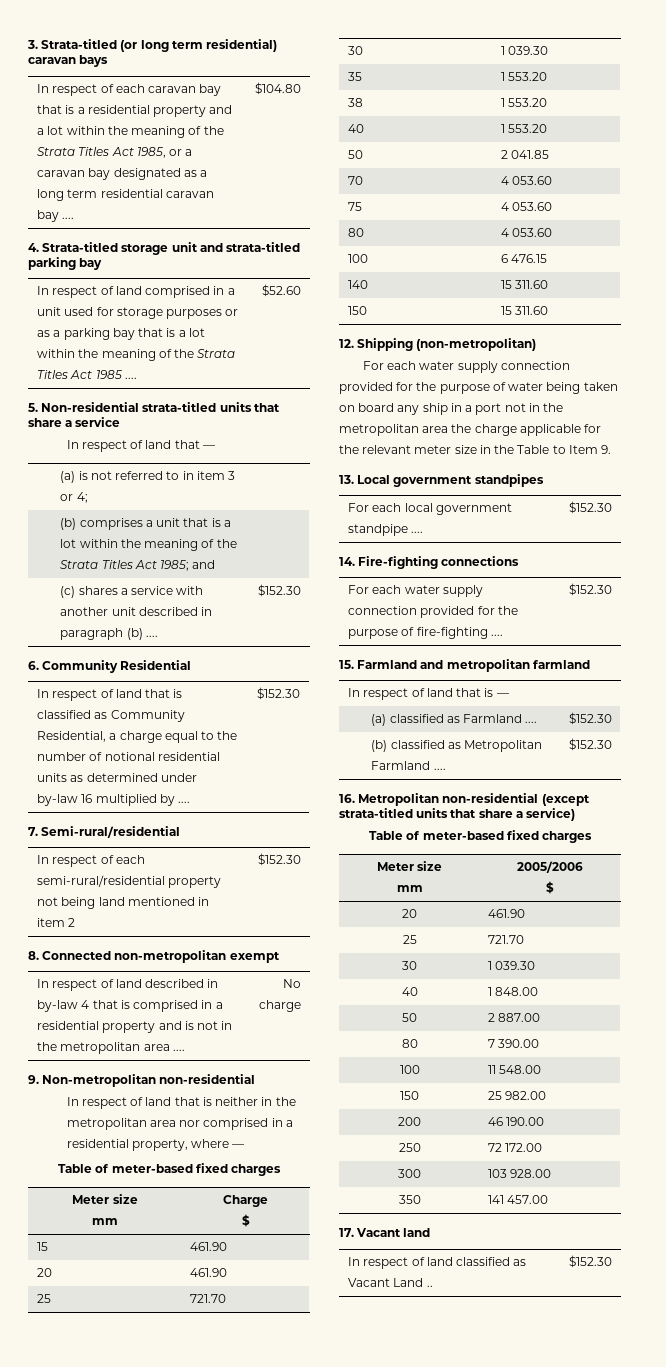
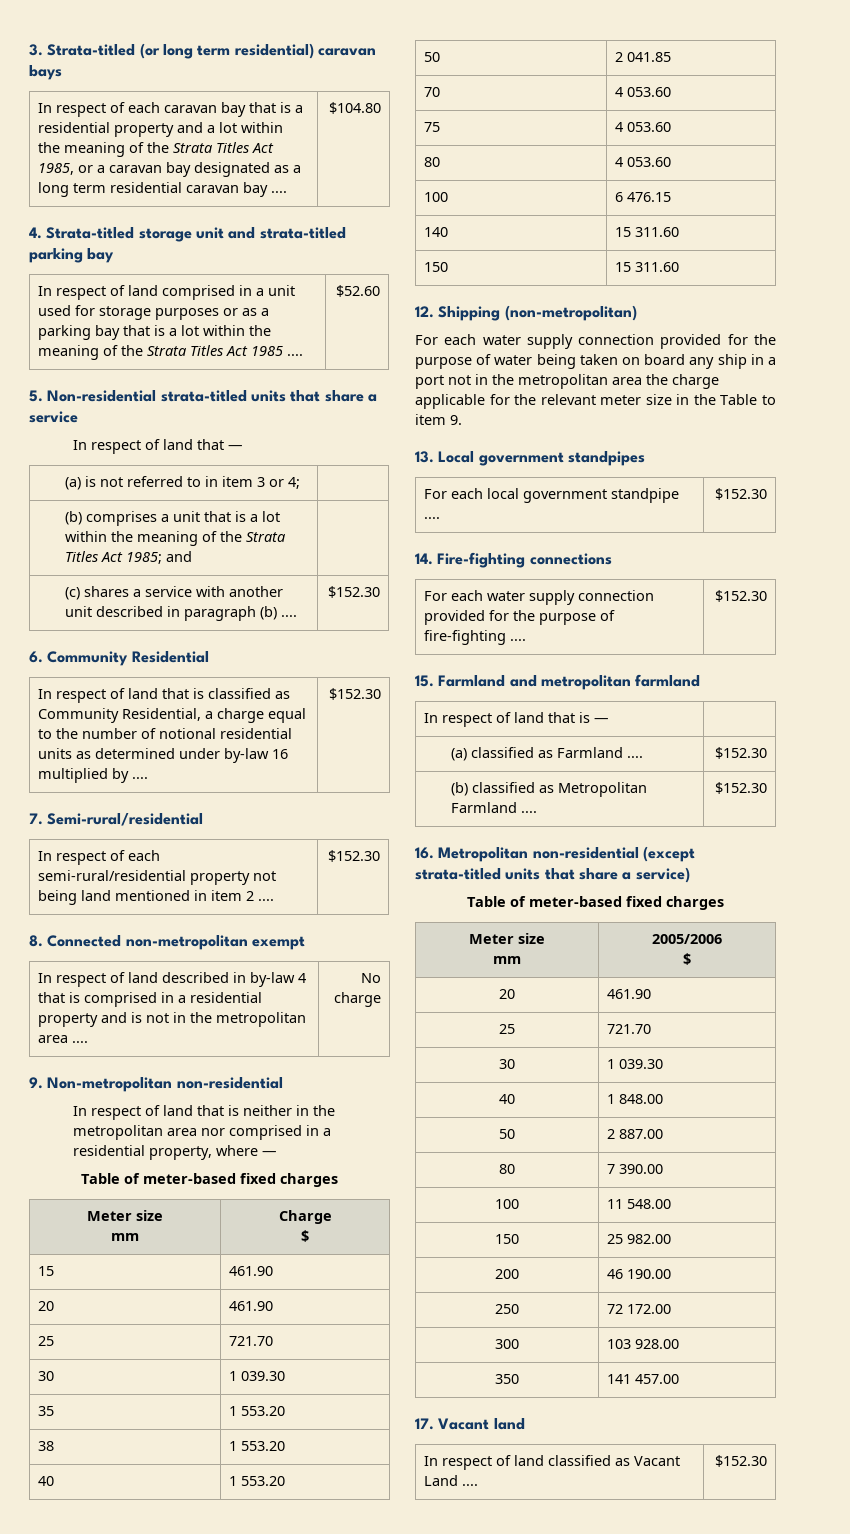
(76, 922) none -> [258,899,275,901] ....
[568,445,598,454] Item -> [415,414,446,425] item
[426,1285,433,1287] .. -> [462,1484,479,1486] ....

